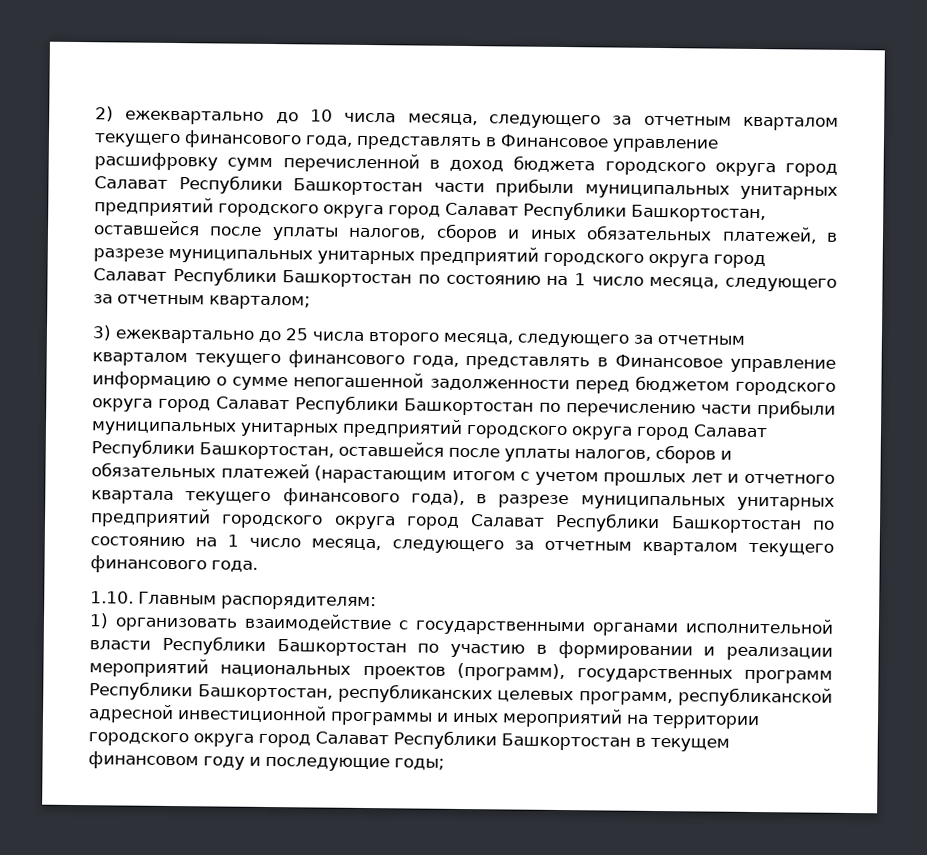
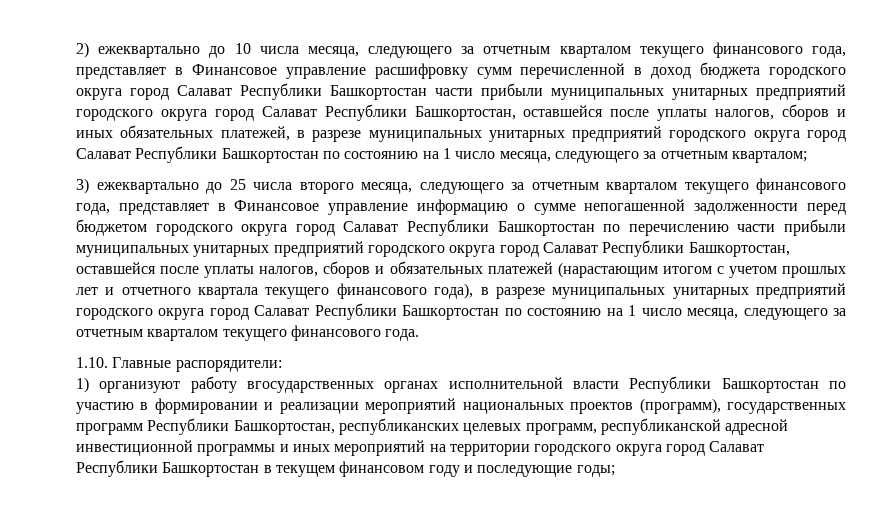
[356,135,481,151] представлять -> [76,67,166,79] представляет
[465,356,591,371] представлять -> [118,203,209,215] представляет
[138,591,377,611] Главным распорядителям: -> [112,357,282,372] Главные распорядители:
[115,613,678,637] организовать взаимодействие с государственными органами -> [99,376,439,393] организуют работу вгосударственных органах

